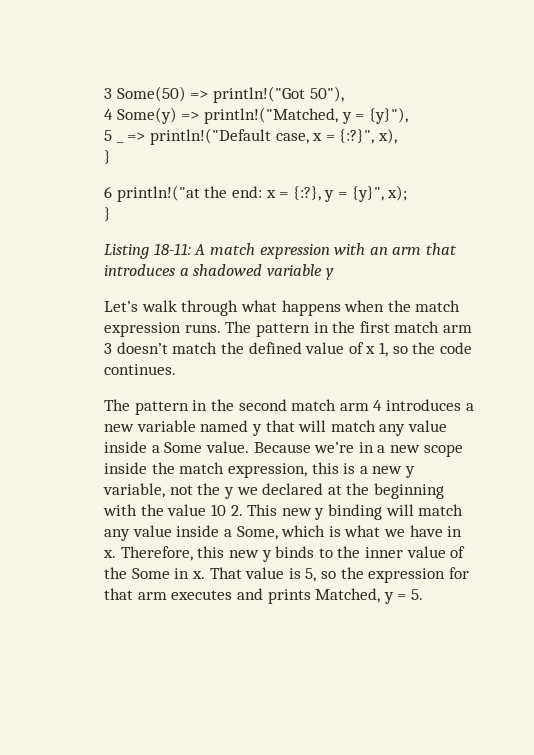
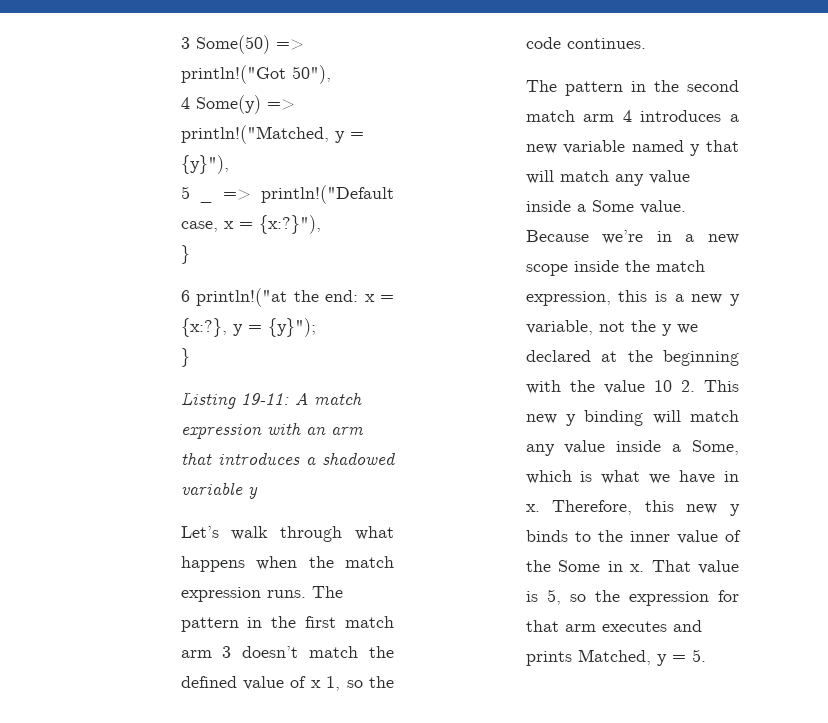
[339,128,397,144] {:?}", x), -> [258,215,321,234] {x:?}"),
[292,185,408,202] {:?}, y = {y}", x); -> [180,318,316,337] {x:?}, y = {y}");
[153,243,191,255] 18-11: -> [240,393,289,405] 19-11:

